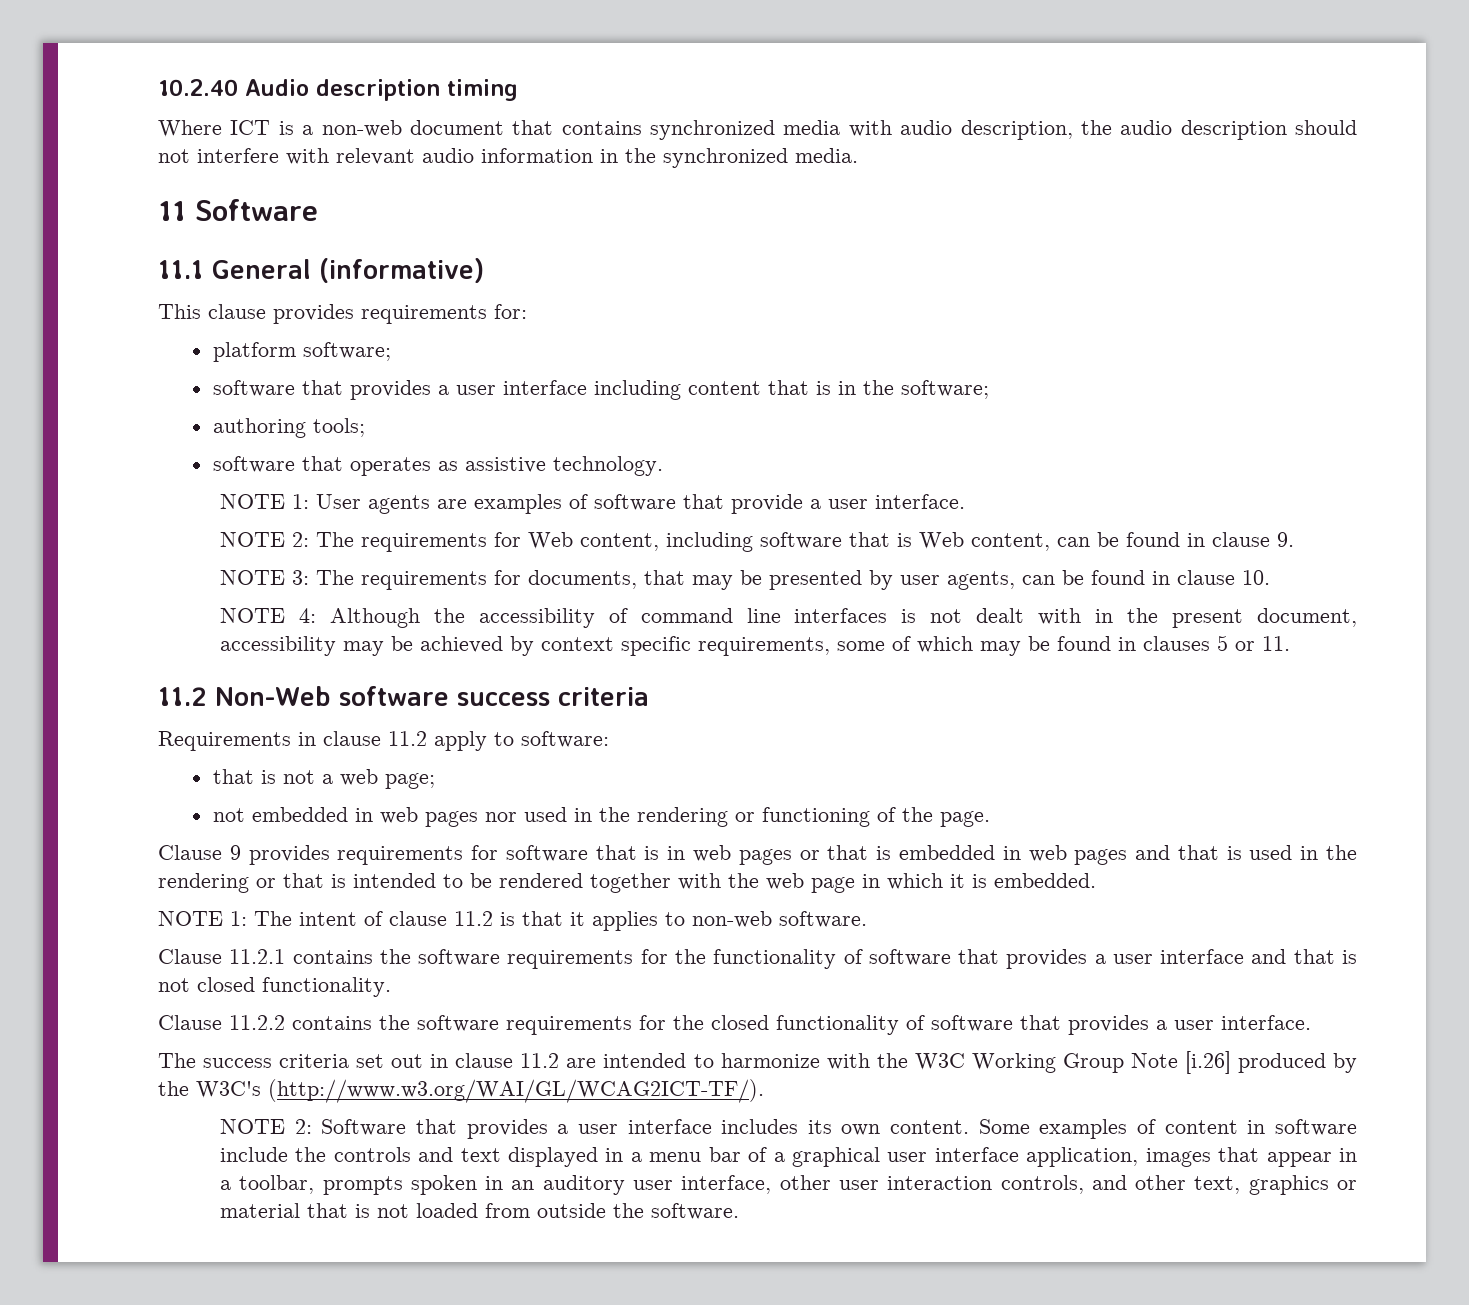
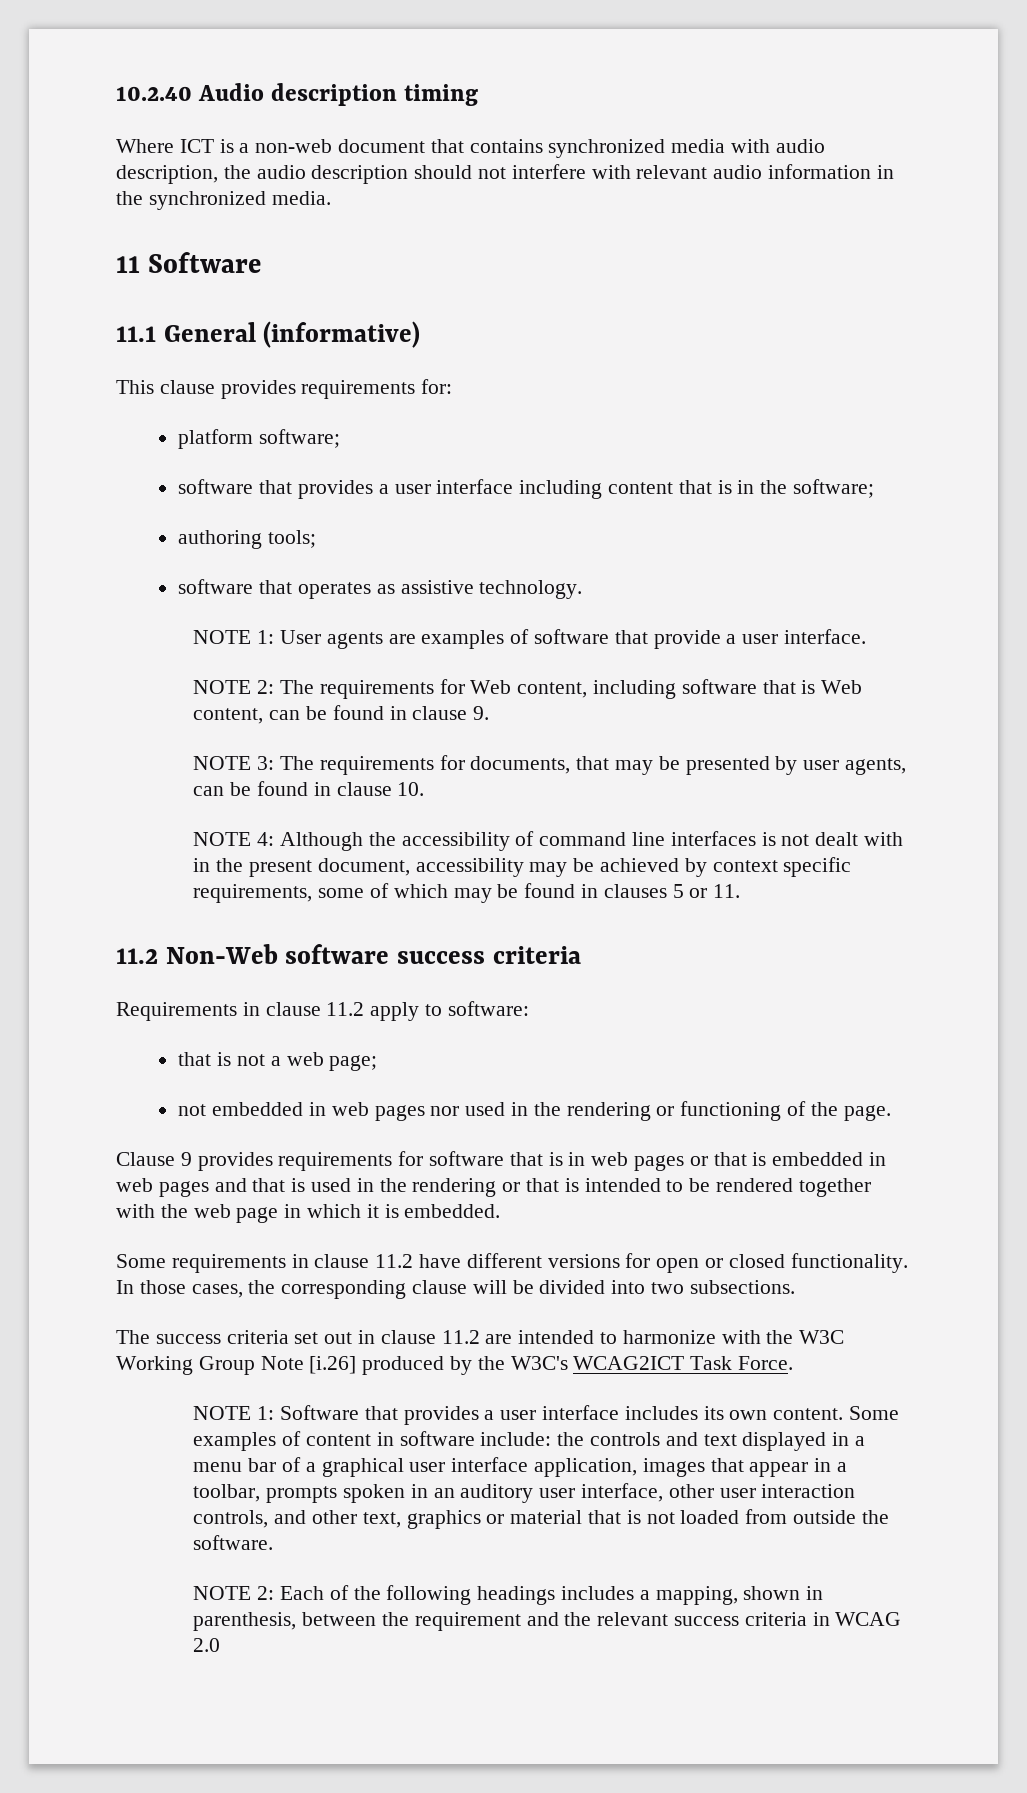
[158,911,867,931] [158,949,1358,969] [158,977,391,997] [158,1015,1311,1035] NOTE 1: The intent of clause 11.2 is that it applies to non-web software. // Clause 11.2.1 contains the software requirements for the functionality of software that provides a user interface and that is not closed functionality. // Clause 11.2.2 contains the software requirements for the closed functionality of software that provides a user interface. -> [116,1253,908,1273] [116,1280,795,1299] Some requirements in clause 11.2 have different versions for open or closed functionality. In those cases, the corresponding clause will be divided into two subsections.
[268,1079,764,1103] [219,1119,312,1134] (http://www.w3.org/WAI/GL/WCAG2ICT-TF/). // NOTE 2: -> [573,1356,794,1370] [193,1406,275,1420] WCAG2ICT Task Force. // NOTE 1:
[219,1147,288,1162] include -> [480,1432,552,1446] include:
(739, 1211) none -> [193,1585,824,1605] [193,1612,902,1631] [193,1638,221,1652] // NOTE 2: Each of the following headings includes a mapping, shown in parenthesis, between the requirement and the relevant success criteria in WCAG 2.0

